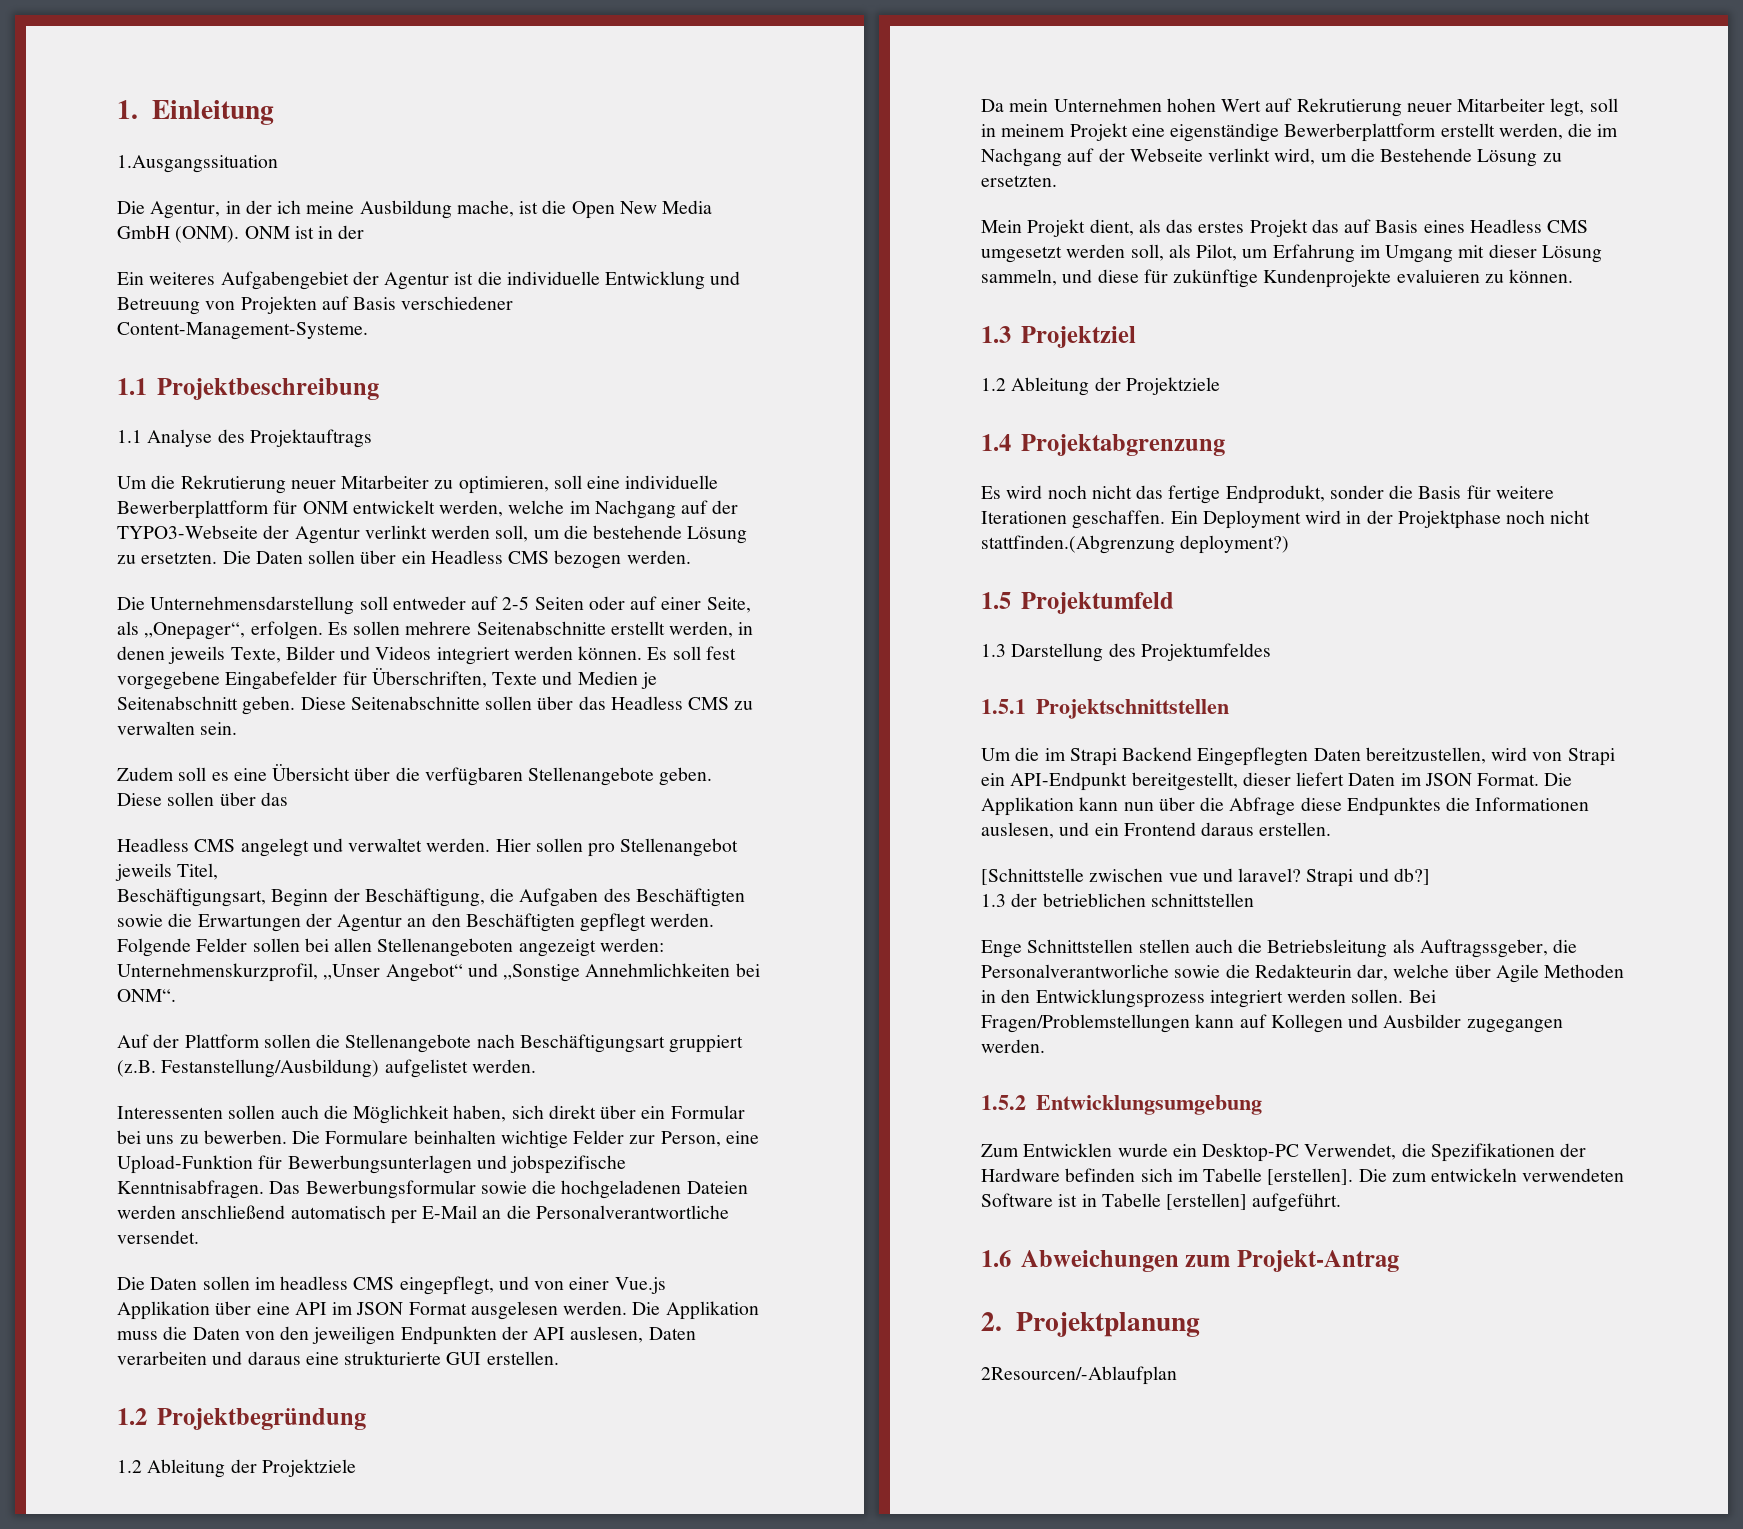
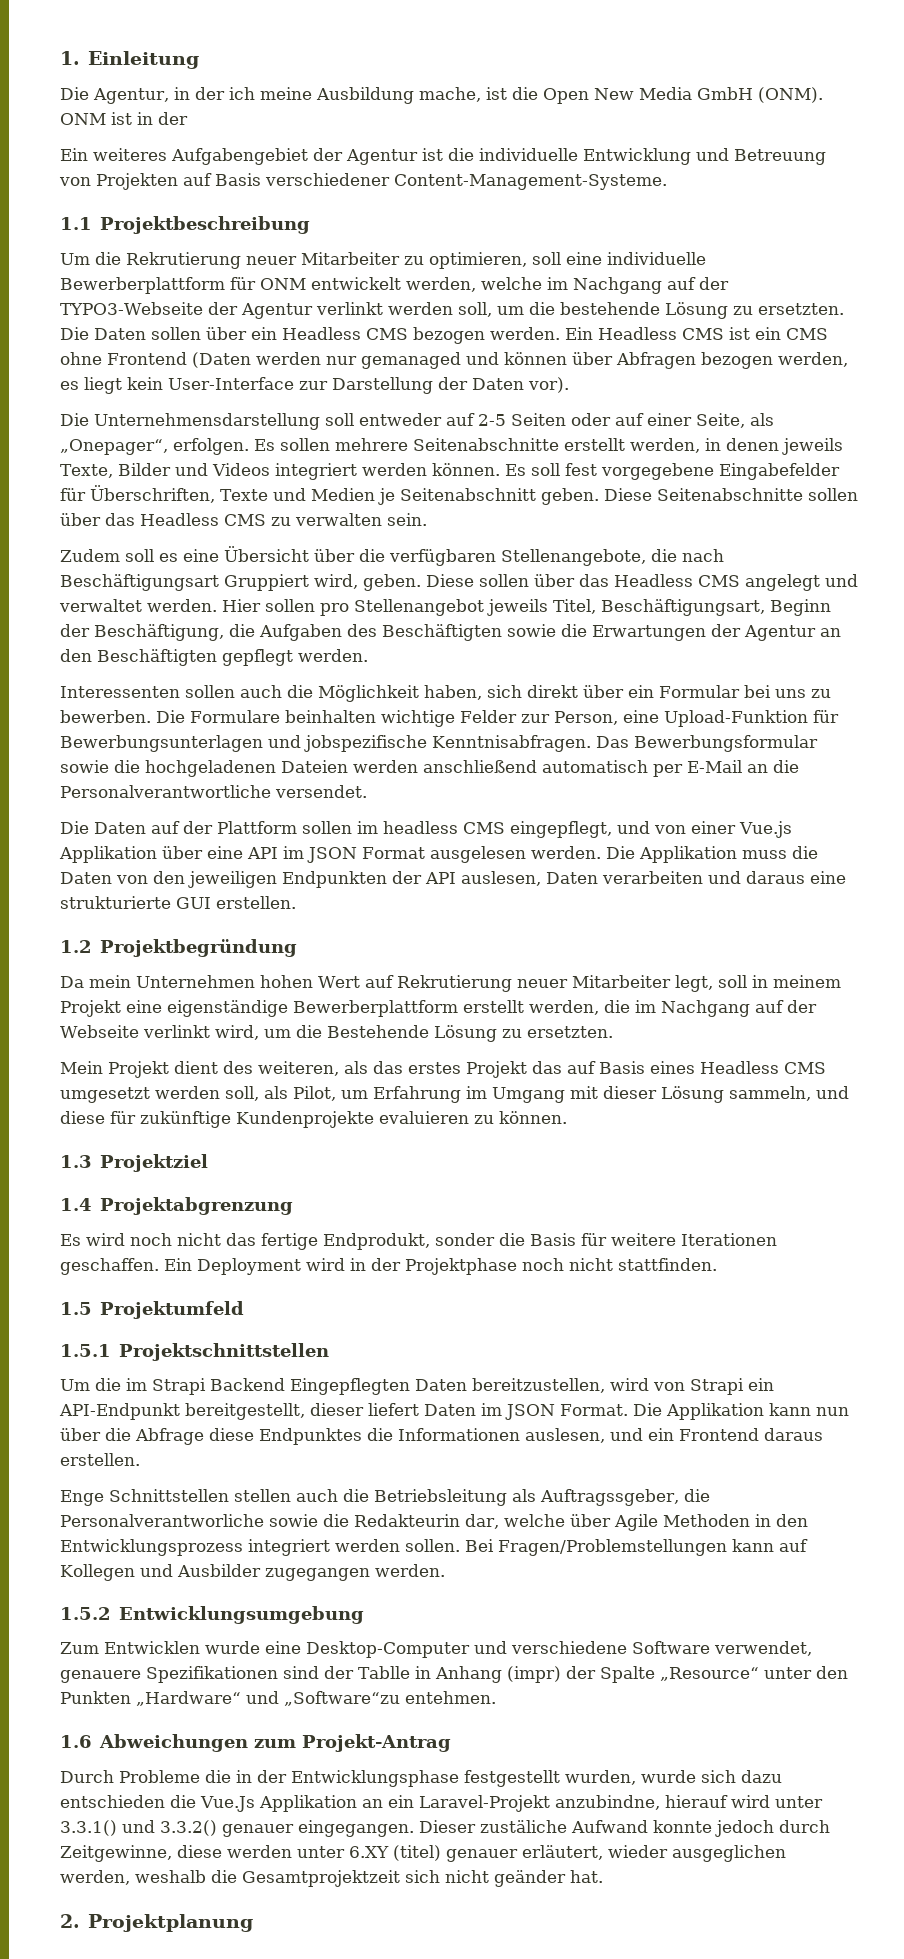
[117,155,278,173] // 1.Ausgangssituation -> (200, 60) none
[117,429,372,448] // 1.1 Analyse des Projektauftrags -> (311, 225) none
(691, 557) none -> [565,327,828,340] [60,352,848,369] [60,377,569,394] Ein Headless CMS ist ein CMS ohne Frontend (Daten werden nur gemanaged und können über Abfragen bezogen werden, es liegt kein User-Interface zur Darstellung der Daten vor).
[528,767,655,786] Stellenangebote -> [501,549,724,566] [60,574,358,591] Stellenangebote, die nach Beschäftigungsart Gruppiert wird,
(288, 799) // -> (609, 580) none
(219, 871) // -> (596, 606) none
[117,938,664,957] [117,963,760,982] [117,989,176,1002] [117,1034,744,1053] [117,1059,536,1078] Folgende Felder sollen bei allen Stellenangeboten angezeigt werden: Unternehmenskurzprofil, „Unser Angebot“ und „Sonstige Annehmlichkeiten bei ONM“. // Auf der Plattform sollen die Stellenangebote nach Beschäftigungsart gruppiert (z.B. Festanstellung/Ausbildung) aufgelistet werden. -> (368, 655) none
(198, 1283) none -> [151,821,297,834] auf der Plattform
[117,1459,356,1478] // 1.2 Ableitung der Projektziele -> (298, 948) none
[1089,219,1134,236] dient, -> [174,1061,339,1076] dient des weiteren,
[981,377,1220,396] // 1.2 Ableitung der Projektziele -> (209, 1163) none
[981,535,1290,554] stattfinden.(Abgrenzung deployment?) -> [618,1258,717,1271] stattfinden.
[981,643,1271,662] // 1.3 Darstellung des Projektumfeldes -> (245, 1310) none
[981,868,1430,887] [981,893,1254,907] // [Schnittstelle zwischen vue und laravel? Strapi und db?] // 1.3 der betrieblichen schnittstellen -> (140, 1459) none
[1172,1143,1587,1162] [981,1168,1625,1185] [981,1193,1342,1212] [981,1250,1399,1272] ein Desktop-PC Verwendet, die Spezifikationen der Hardware befinden sich im Tabelle [erstellen]. Die zum entwickeln verwendeten Software ist in Tabelle [erstellen] aufgeführt. // 1.6 Abweichungen zum Projekt-Antrag -> [265,1641,812,1658] [60,1666,848,1683] [60,1691,496,1706] [60,1734,452,1752] [60,1770,782,1787] [60,1795,823,1812] [60,1820,830,1837] [60,1845,786,1862] [60,1870,603,1887] eine Desktop-Computer und verschiedene Software verwendet, genauere Spezifikationen sind der Tablle in Anhang (impr) der Spalte „Resource“ unter den Punkten „Hardware“ und „Software“zu entehmen. // 1.6 Abweichungen zum Projekt-Antrag // Durch Probleme die in der Entwicklungsphase festgestellt wurden, wurde sich dazu entschieden die Vue.Js Applikation an ein Laravel-Projekt anzubindne, hierauf wird unter 3.3.1() und 3.3.2() genauer eingegangen. Dieser zustäliche Aufwand konnte jedoch durch Zeitgewinne, diese werden unter 6.XY (titel) genauer erläutert, wieder ausgeglichen werden, weshalb die Gesamtprojektzeit sich nicht geänder hat.
[981,1366,1177,1385] // 2Resourcen/-Ablaufplan -> (254, 1923) none

